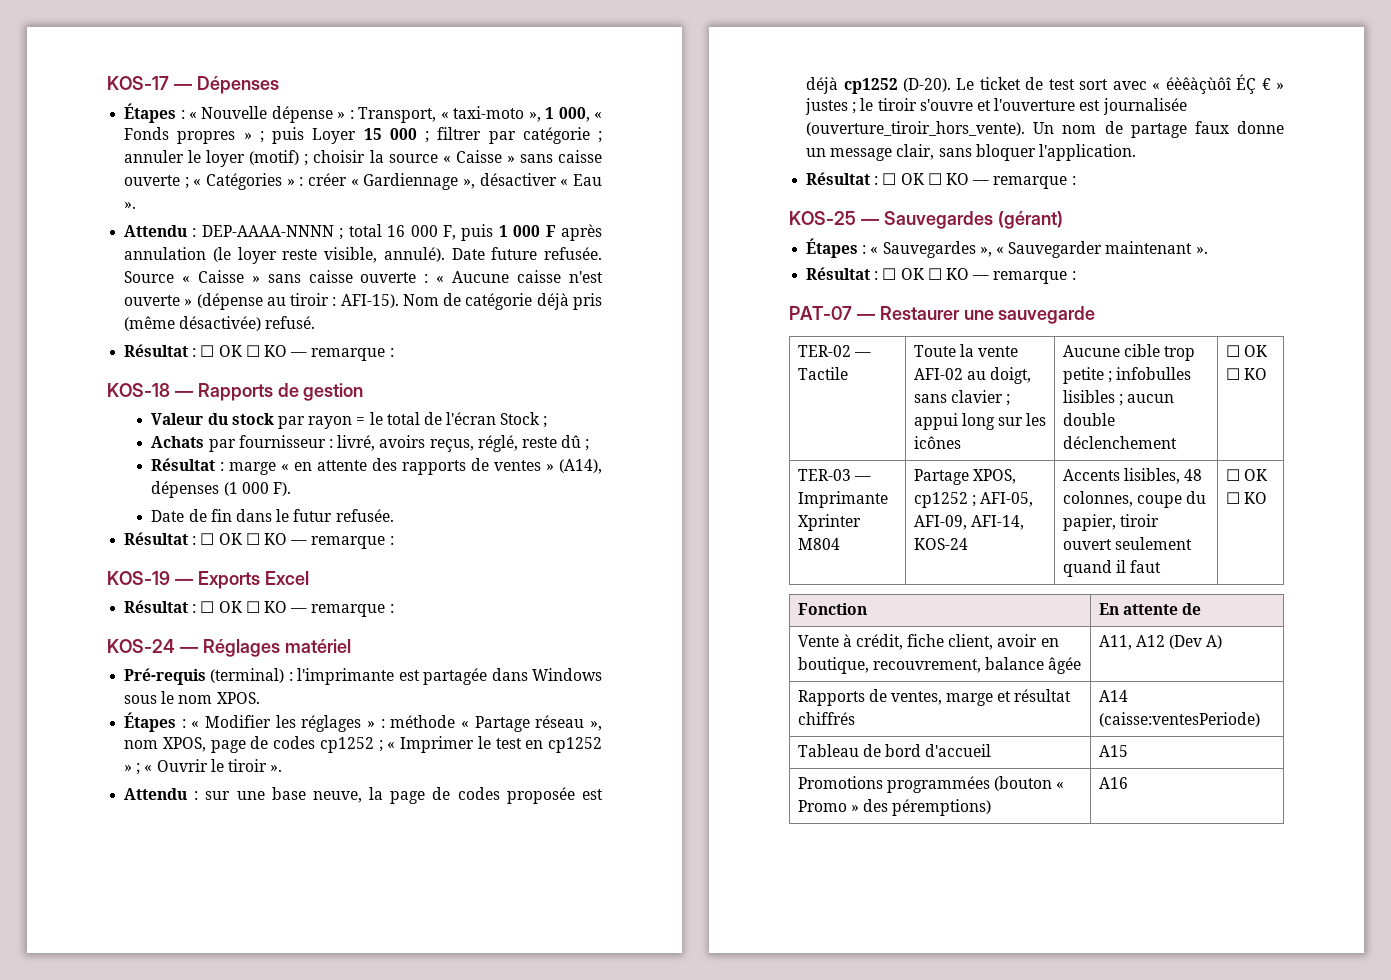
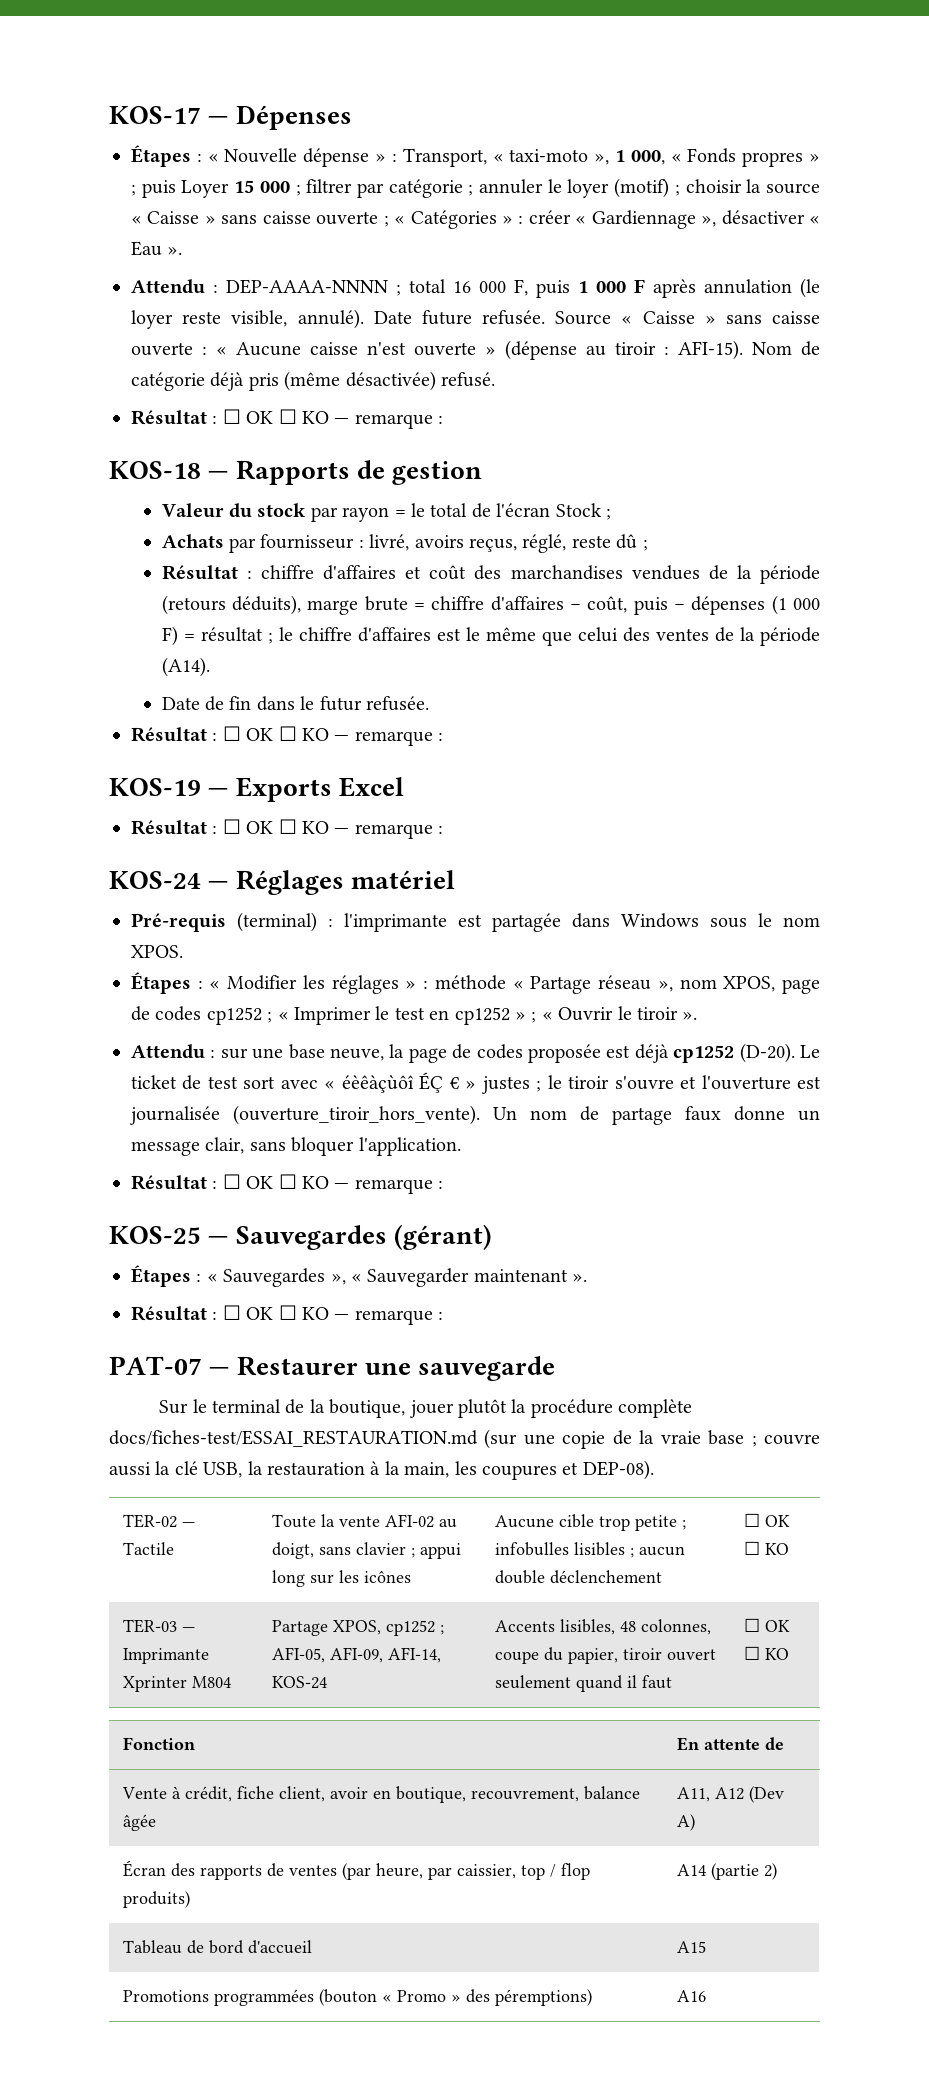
[229,458,603,475] [151,481,292,498] marge « en attente des rapports de ventes » (A14), dépenses (1 000 F). -> [260,565,821,584] [161,595,820,615] [161,626,820,646] [161,657,210,677] chiffre d'affaires et coût des marchandises vendues de la période (retours déduits), marge brute = chiffre d'affaires − coût, puis − dépenses (1 000 F) = résultat ; le chiffre d'affaires est le même que celui des ventes de la période (A14).
(1096, 315) none -> [159,1399,693,1418] [109,1429,821,1449] [109,1460,654,1480] // Sur le terminal de la boutique, jouer plutôt la procédure complète docs/fiches-test/ESSAI_RESTAURATION.md (sur une copie de la vraie base ; couvre aussi la clé USB, la restauration à la main, les coupures et DEP-08).
[797,689,1072,706] [797,712,855,725] Rapports de ventes, marge et résultat chiffrés -> [122,1860,590,1880] [122,1891,190,1908] Écran des rapports de ventes (par heure, par caissier, top / flop produits)
[1098,712,1260,727] (caisse:ventesPeriode) -> [710,1863,777,1880] (partie 2)

